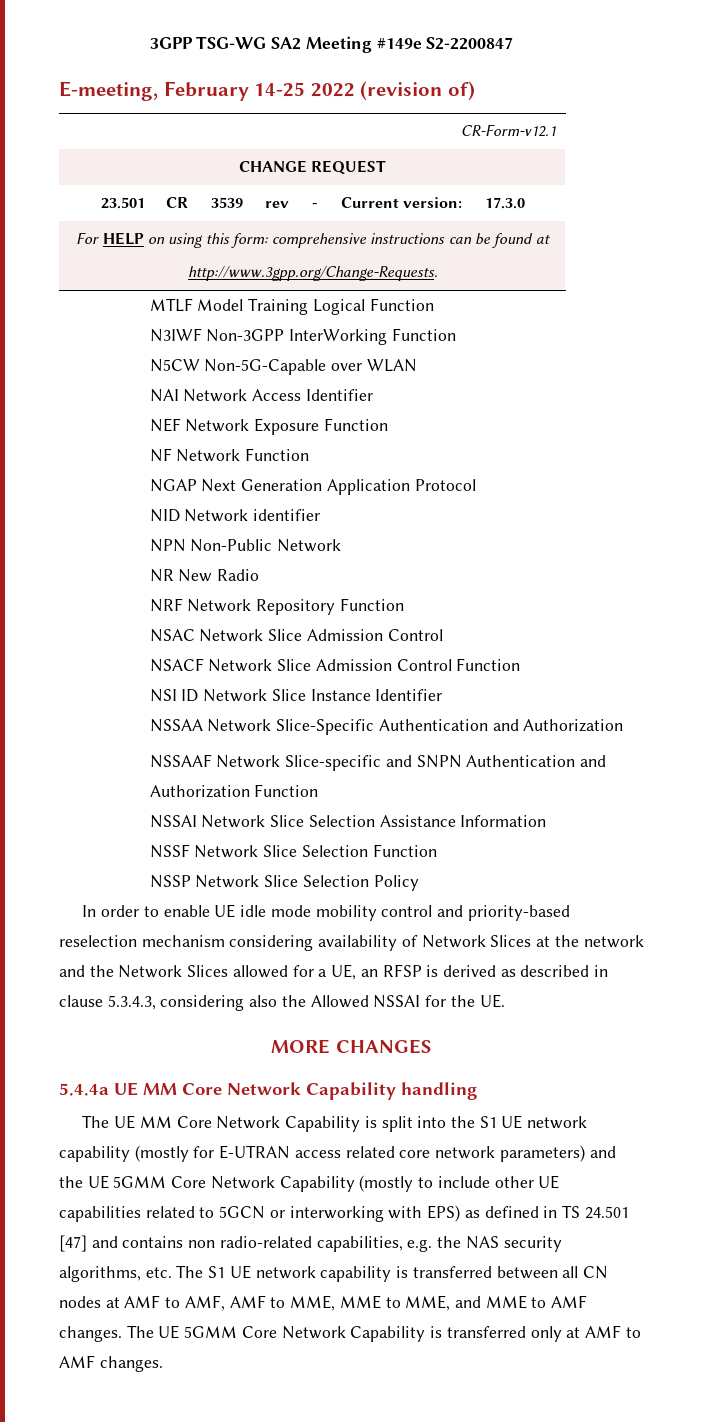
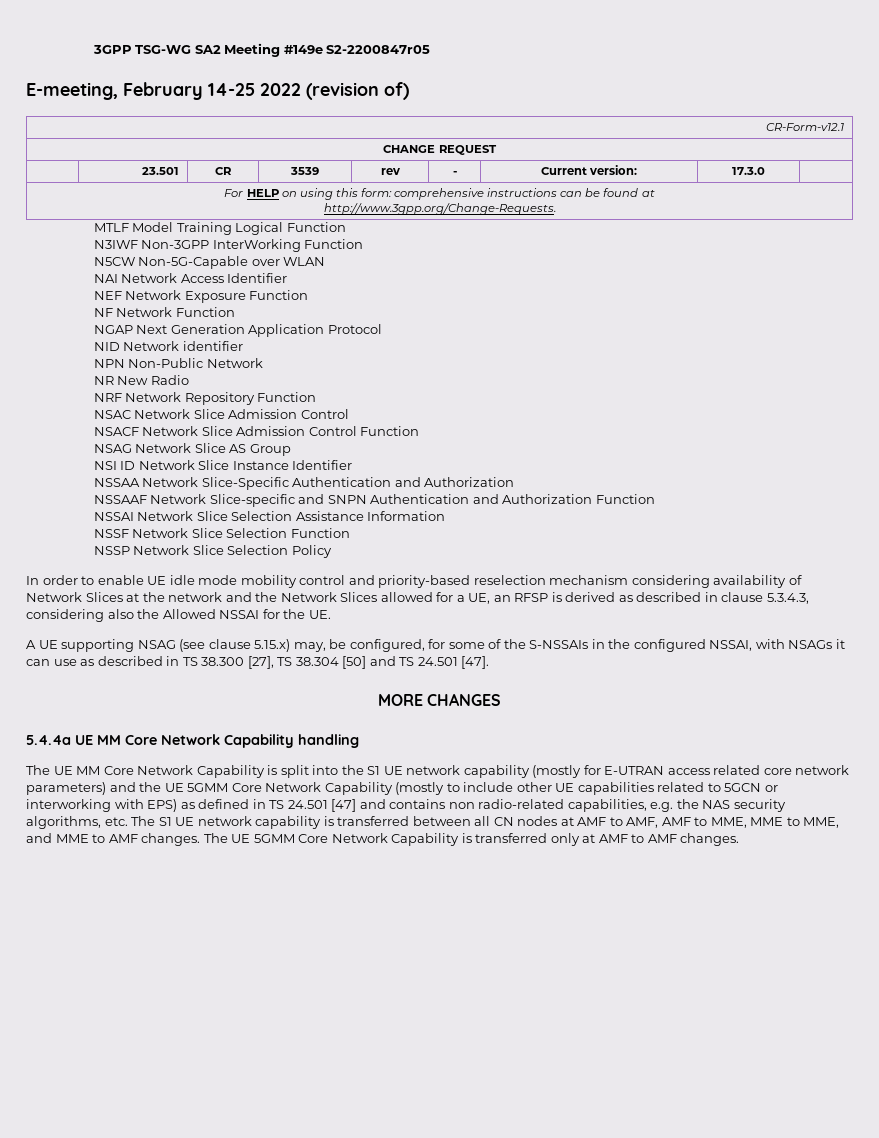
[426,37,514,50] S2-2200847 -> [326,45,431,54] S2-2200847r05
(521, 664) none -> [93,443,291,456] // NSAG Network Slice AS Group
(505, 1001) none -> [26,639,845,652] [26,656,490,669] // A UE supporting NSAG (see clause 5.15.x) may, be configured, for some of the S-NSSAIs in the configured NSSAI, with NSAGs it can use as described in TS 38.300 [27], TS 38.304 [50] and TS 24.501 [47].

